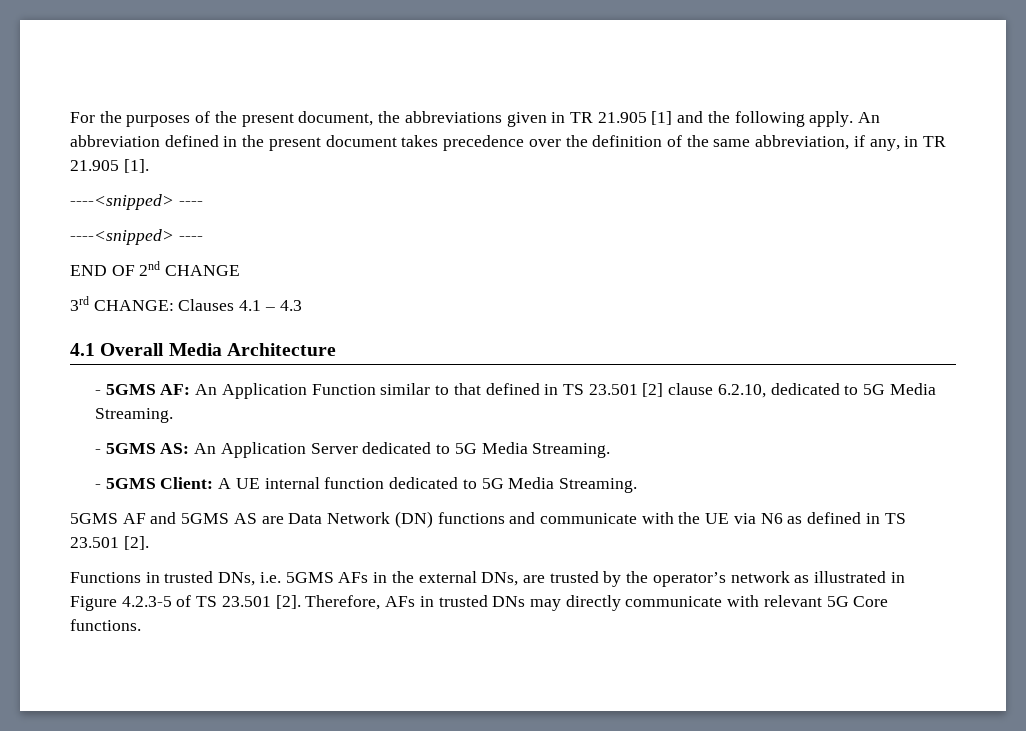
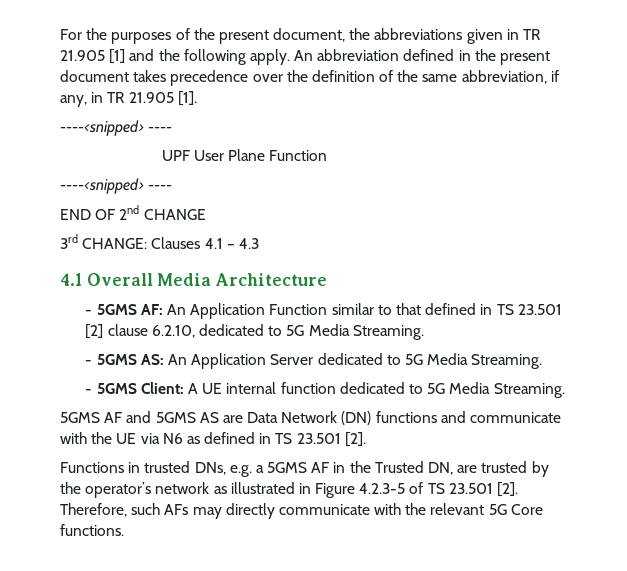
(203, 203) none -> [161,149,328,161] // UPF User Plane Function
[259,571,519,586] i.e. 5GMS AFs in the external DNs, -> [229,461,454,477] e.g. a 5GMS AF in the Trusted DN,
[385,595,526,607] AFs in trusted DNs -> [131,503,189,515] such AFs
(760, 601) none -> [405,503,427,515] the

